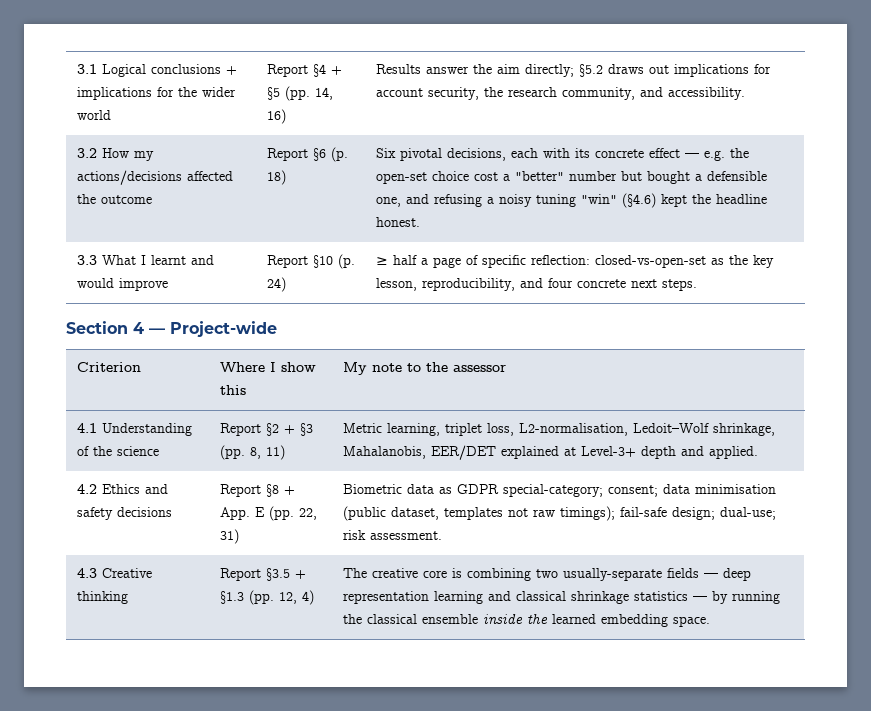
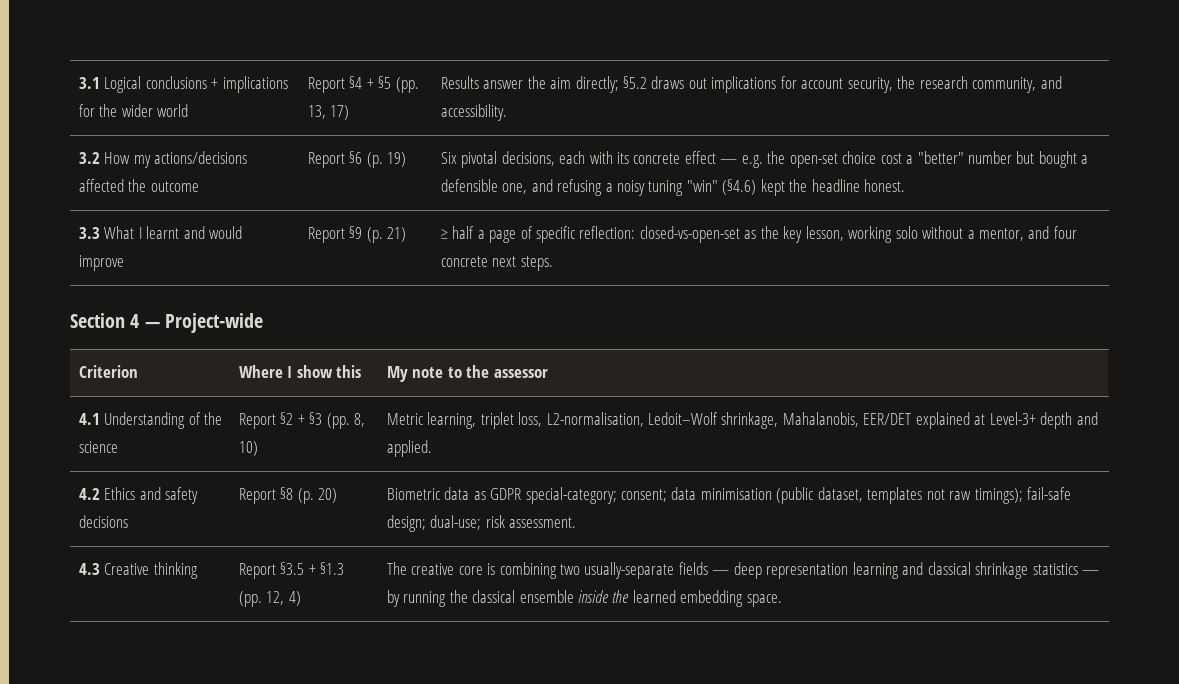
[314,87,333,100] [266,109,286,124] 14, 16) -> [307,105,350,120] 13, 17)
[266,170,286,185] 18) -> [387,152,407,167] 19)
[312,254,355,269] [266,277,286,292] §10 (p. 24) -> [349,226,407,243] §9 (p. 21)
[421,278,515,291] reproducibility, -> [848,226,1025,243] working solo without a mentor,
[265,445,285,460] 11) -> [238,441,258,456] 10)
[283,486,295,495] [219,506,317,521] [219,529,239,544] + App. E (pp. 22, 31) -> [297,488,338,504] (p. 20)

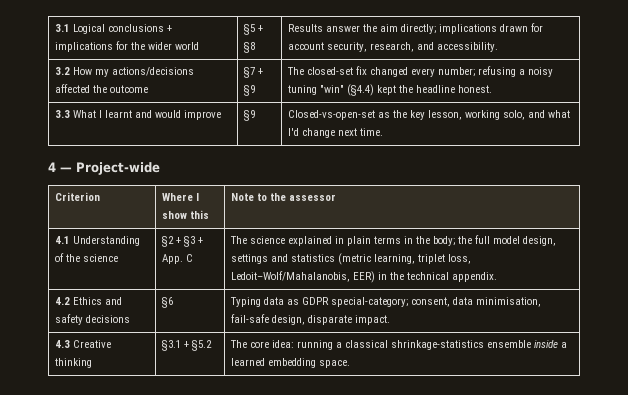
[307,76,419,93] [307,105,350,120] Report §4 + §5 (pp. 13, 17) -> [243,24,263,35] [243,42,255,53] §5 + §8
[623,76,1037,93] §5.2 draws out implications for account security, the research community, -> [438,23,543,34] [287,42,414,52] implications drawn for account security, research,
[307,151,407,168] [440,151,1089,168] [440,179,553,194] Report §6 (p. 19) | Six pivotal decisions, each with its concrete effect — e.g. the open-set choice cost a "better" number but bought a defensible one, and -> [243,67,263,78] [243,85,255,96] [286,66,475,77] §7 + §9 | The closed-set fix changed every number;
[722,179,757,195] (§4.6) -> [346,84,374,96] (§4.4)
[307,226,407,243] [440,226,740,243] Report §9 (p. 21) | ≥ half a page of specific reflection: closed-vs-open-set -> [243,110,255,121] [287,110,375,120] §9 | Closed-vs-open-set
[895,226,1077,241] [440,256,553,271] [70,313,125,328] solo without a mentor, and four concrete next steps. // Section -> [502,110,570,120] [287,128,383,138] solo, and what I'd change next time. //
[386,366,444,382] My note -> [230,193,254,201] Note
[238,413,276,429] Report -> (118, 258) none
[326,413,366,429] [238,441,258,456] [386,412,1098,429] [386,440,432,457] (pp. 8, 10) | Metric learning, triplet loss, L2-normalisation, Ledoit–Wolf shrinkage, Mahalanobis, EER/DET explained at Level-3+ depth and applied. -> [197,237,203,244] [161,254,193,264] [229,235,556,246] [230,253,471,265] [230,271,497,283] + App. C | The science explained in plain terms in the body; the full model design, settings and statistics (metric learning, triplet loss, Ledoit–Wolf/Mahalanobis, EER) in the technical appendix.
[238,487,338,504] [386,487,1072,504] [386,515,577,532] [78,562,198,579] [238,562,345,579] [238,591,301,607] [386,562,1100,579] [386,590,516,607] Report §8 (p. 20) | Biometric data as GDPR special-category; consent; data minimisation (public dataset, templates not raw timings); fail-safe design; dual-use; risk assessment. // 4.3 Creative thinking | Report §3.5 + §1.3 (pp. 12, 4) | The creative core is combining two usually-separate fields — deep representation learning and classical shrinkage statistics — by running the classical -> [161,297,173,308] [229,297,541,307] [230,314,390,325] [54,340,111,348] [54,358,92,368] [161,340,212,351] [229,340,484,350] §6 | Typing data as GDPR special-category; consent, data minimisation, fail-safe design, disparate impact. // 4.3 Creative thinking | §3.1 + §5.2 | The core idea: running a classical shrinkage-statistics
[612,590,630,603] the -> [560,342,567,348] a

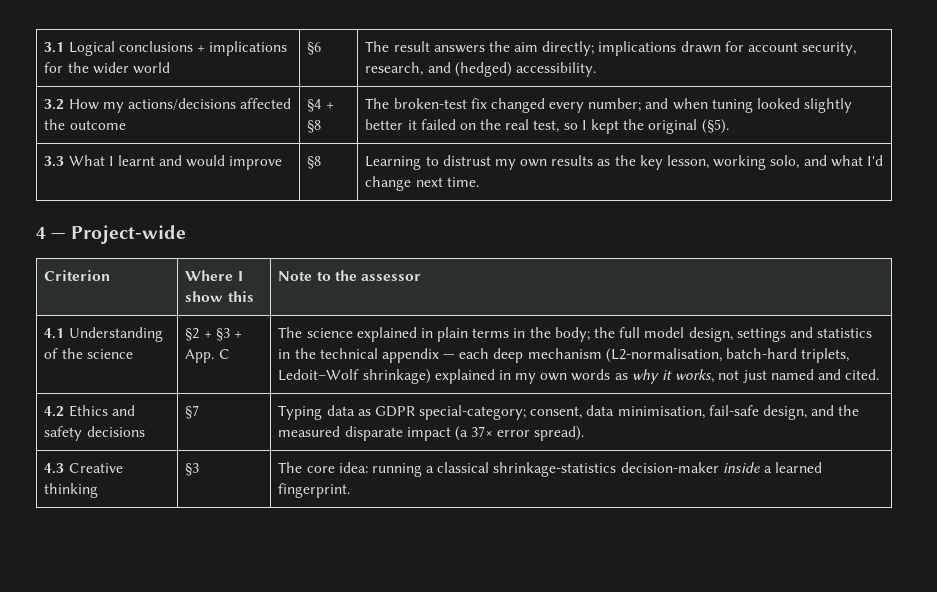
[243,24,263,35] [243,42,255,53] [287,24,360,32] §5 + §8 | Results answer -> [307,42,322,55] [365,41,485,53] §6 | The result answers
(434, 46) none -> [454,62,512,77] (hedged)
[243,67,263,78] [243,85,255,96] [286,67,353,75] §7 + §9 | The closed-set -> [307,99,334,112] [307,120,322,133] [365,98,467,109] §4 + §8 | The broken-test
[477,66,553,77] [287,84,492,96] refusing a noisy tuning "win" (§4.4) kept the headline honest. -> [645,98,853,113] [365,119,729,134] and when tuning looked slightly better it failed on the real test, so I kept the original (§5).
[243,110,255,121] [287,110,375,120] §9 | Closed-vs-open-set -> [307,156,322,169] [365,155,594,170] §8 | Learning to distrust my own results
[337,253,471,265] [230,271,497,283] (metric learning, triplet loss, Ledoit–Wolf/Mahalanobis, EER) in the technical appendix. -> [278,348,850,363] [278,369,880,384] in the technical appendix — each deep mechanism (L2-normalisation, batch-hard triplets, Ledoit–Wolf shrinkage) explained in my own words as why it works, not just named and cited.
[161,297,173,308] §6 -> [185,405,200,419] §7
[307,315,390,325] disparate impact. -> [811,405,860,416] [278,426,585,441] and the measured disparate impact (a 37× error spread).
[161,340,212,351] §3.1 + §5.2 -> [185,463,200,476] §3
[486,340,531,348] ensemble -> [620,462,719,473] decision-maker
[267,358,350,368] embedding space. -> [278,483,351,498] fingerprint.

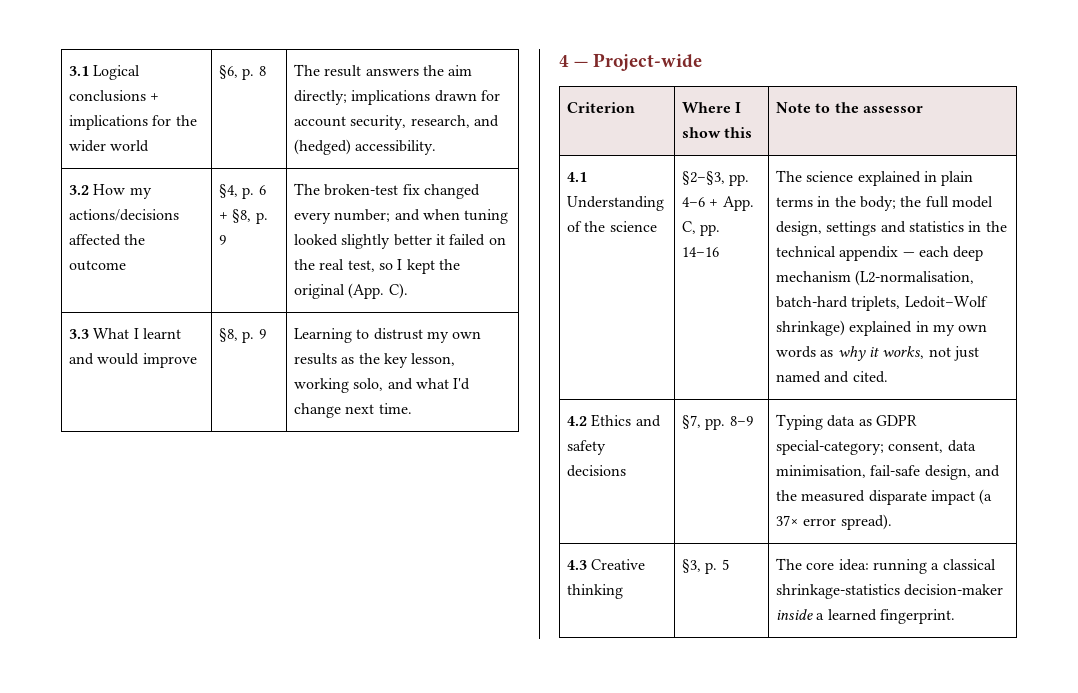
[307,42,322,55] §6 -> [219,65,266,80] §6, p. 8
[307,99,334,112] [307,120,322,133] §4 + §8 -> [219,184,266,199] [219,209,268,224] [219,235,227,245] §4, p. 6 + §8, p. 9
[701,119,729,134] (§5). -> [348,283,408,299] (App. C).
[307,156,322,169] §8 -> [219,328,266,343] §8, p. 9
[185,328,242,341] [185,349,230,363] §2 + §3 + App. C -> [682,171,750,186] [682,196,754,211] [682,221,721,236] [682,247,720,257] §2–§3, pp. 4–6 + App. C, pp. 14–16
[185,405,200,419] §7 -> [682,415,753,430] §7, pp. 8–9
[185,463,200,476] §3 -> [682,559,729,574] §3, p. 5

